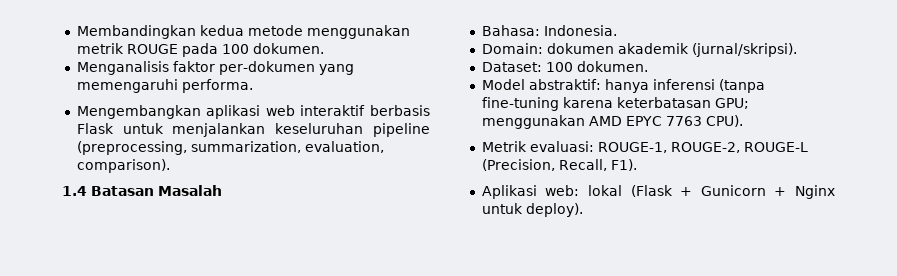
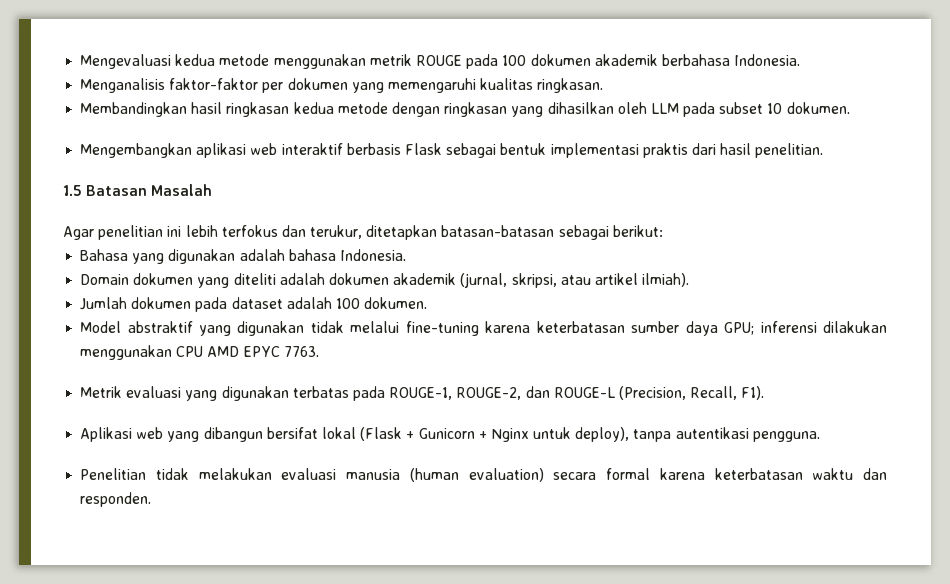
[76,25,196,39] Membandingkan -> [80,54,172,69] Mengevaluasi
[252,43,324,54] [76,61,354,75] [76,79,253,93] dokumen. // Menganalisis faktor per-dokumen yang memengaruhi performa. -> [530,54,801,66] [80,78,604,93] [80,102,850,117] dokumen akademik berbahasa Indonesia. // Menganalisis faktor-faktor per dokumen yang memengaruhi kualitas ringkasan. // Membandingkan hasil ringkasan kedua metode dengan ringkasan yang dihasilkan oleh LLM pada subset 10 dokumen.
[122,123,430,137] [76,141,384,155] [76,159,170,173] [62,185,222,196] [481,25,617,36] [481,43,797,57] [481,61,648,72] [481,79,765,93] [481,97,749,111] [481,115,743,129] [481,141,594,152] untuk menjalankan keseluruhan pipeline (preprocessing, summarization, evaluation, comparison). // 1.4 Batasan Masalah // Bahasa: Indonesia. // Domain: dokumen akademik (jurnal/skripsi). // Dataset: 100 dokumen. // Model abstraktif: hanya inferensi (tanpa fine-tuning karena keterbatasan GPU; menggunakan AMD EPYC 7763 CPU). // Metrik evaluasi: -> [446,143,824,158] [63,184,213,196] [63,225,663,240] [80,249,406,264] [80,273,690,288] [80,297,428,312] [80,321,888,336] [80,345,319,360] [80,386,385,401] sebagai bentuk implementasi praktis dari hasil penelitian. // 1.5 Batasan Masalah // Agar penelitian ini lebih terfokus dan terukur, ditetapkan batasan-batasan sebagai berikut: // Bahasa yang digunakan adalah bahasa Indonesia. // Domain dokumen yang diteliti adalah dokumen akademik (jurnal, skripsi, atau artikel ilmiah). // Jumlah dokumen pada dataset adalah 100 dokumen. // Model abstraktif yang digunakan tidak melalui fine-tuning karena keterbatasan sumber daya GPU; inferensi dilakukan menggunakan CPU AMD EPYC 7763. // Metrik evaluasi yang digunakan terbatas pada
(740, 147) none -> [525,386,550,398] dan
[545,185,580,196] web: -> [136,427,318,442] web yang dibangun bersifat
[525,203,583,217] deploy). -> [575,427,820,442] [80,468,887,482] [80,492,152,507] deploy), tanpa autentikasi pengguna. // Penelitian tidak melakukan evaluasi manusia (human evaluation) secara formal karena keterbatasan waktu dan responden.

